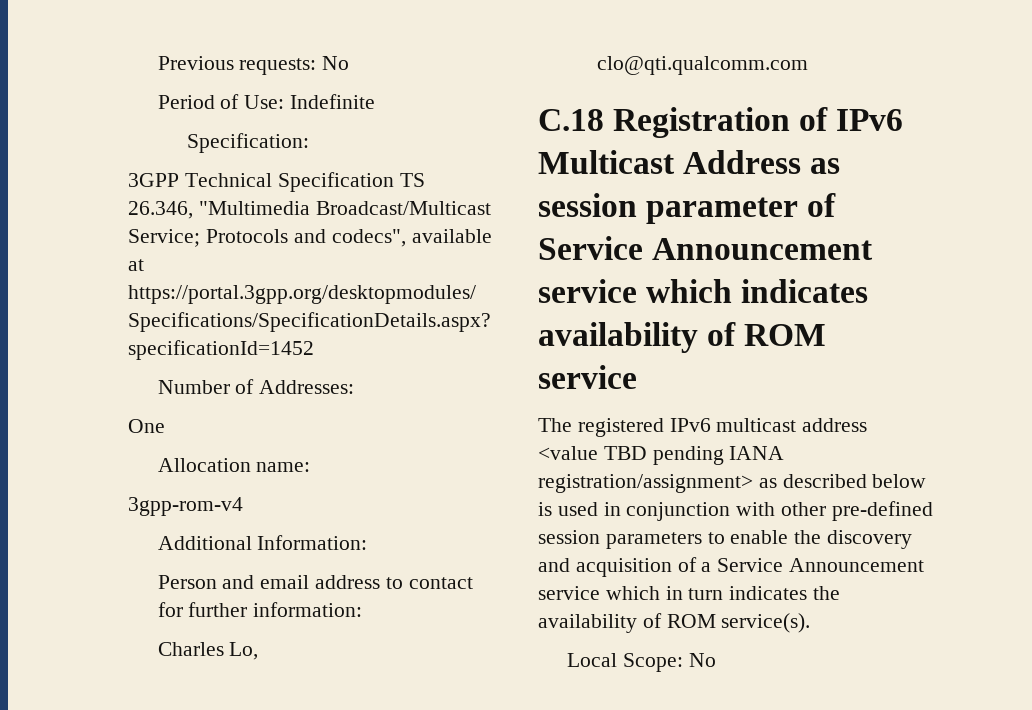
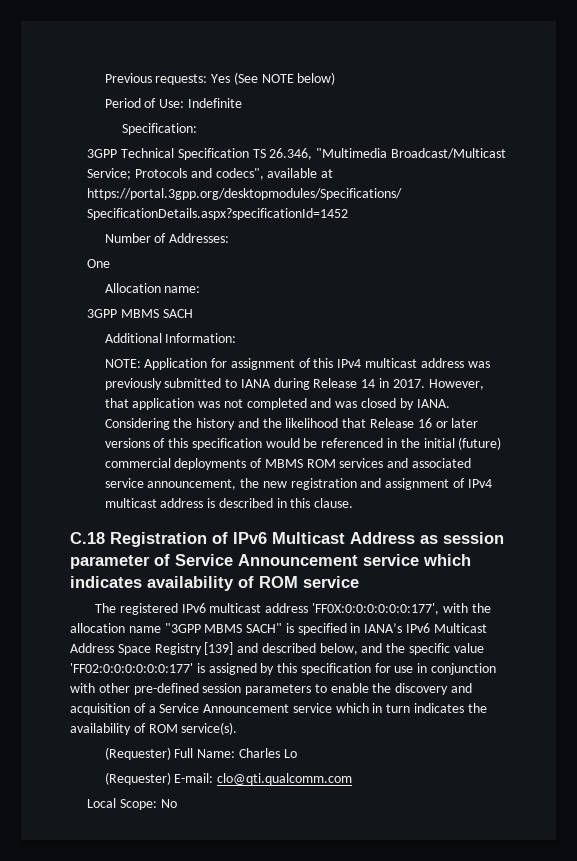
[322,56,350,70] No -> [211,72,336,85] Yes (See NOTE below)
[128,497,244,516] 3gpp-rom-v4 -> [87,309,193,318] 3GPP MBMS SACH
[157,575,473,589] [157,602,363,617] [157,642,259,660] [596,56,808,75] Person and email address to contact for further information: // Charles Lo, // clo@qti.qualcomm.com -> [104,358,490,370] [104,378,484,390] [104,398,450,410] [104,418,479,430] [104,437,502,450] [104,458,472,470] [104,478,492,490] [104,498,354,508] NOTE: Application for assignment of this IPv4 multicast address was previously submitted to IANA during Release 14 in 2017. However, that application was not completed and was closed by IANA. Considering the history and the likelihood that Release 16 or later versions of this specification would be referenced in the initial (future) commercial deployments of MBMS ROM services and associated service announcement, the new registration and assignment of IPv4 multicast address is described in this clause.
[538,446,785,465] [538,474,927,493] [538,502,598,516] <value TBD pending IANA registration/assignment> as described below is used -> [311,603,491,615] [70,623,487,635] [70,642,484,655] [70,663,414,675] 'FF0X:0:0:0:0:0:0:177', with the allocation name "3GPP MBMS SACH" is specified in IANA’s IPv6 Multicast Address Space Registry [139] and described below, and the specific value 'FF02:0:0:0:0:0:0:177' is assigned by this specification for use
(811, 623) none -> [104,747,297,760] [104,772,353,785] // (Requester) Full Name: Charles Lo // (Requester) E-mail: clo@qti.qualcomm.com

